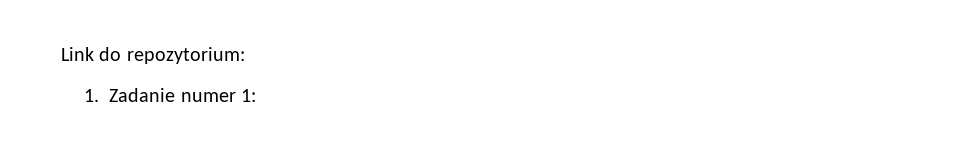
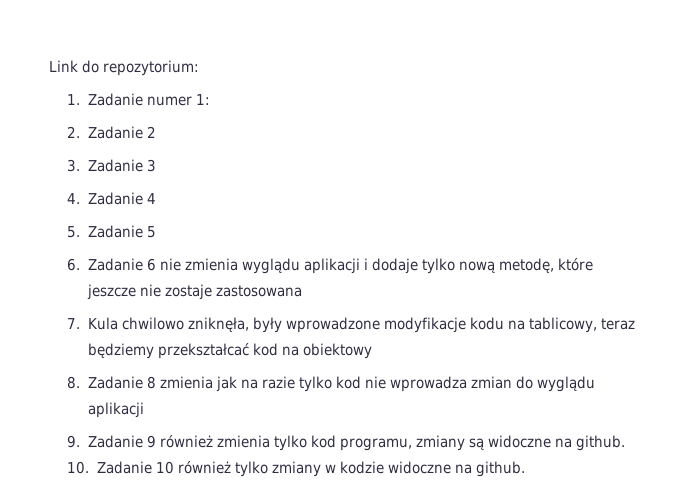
(256, 95) none -> [67,126,156,139] [67,159,156,172] [67,192,156,205] [67,225,156,238] [67,258,594,274] [86,284,302,300] [67,317,636,333] [87,343,372,359] [67,376,596,392] [87,402,144,418] [67,435,626,451] [67,461,526,477] // 2. Zadanie 2 // 3. Zadanie 3 // 4. Zadanie 4 // 5. Zadanie 5 // 6. Zadanie 6 nie zmienia wyglądu aplikacji i dodaje tylko nową metodę, które jeszcze nie zostaje zastosowana // 7. Kula chwilowo zniknęła, były wprowadzone modyfikacje kodu na tablicowy, teraz będziemy przekształcać kod na obiektowy // 8. Zadanie 8 zmienia jak na razie tylko kod nie wprowadza zmian do wyglądu aplikacji // 9. Zadanie 9 również zmienia tylko kod programu, zmiany są widoczne na github. // 10. Zadanie 10 również tylko zmiany w kodzie widoczne na github.

